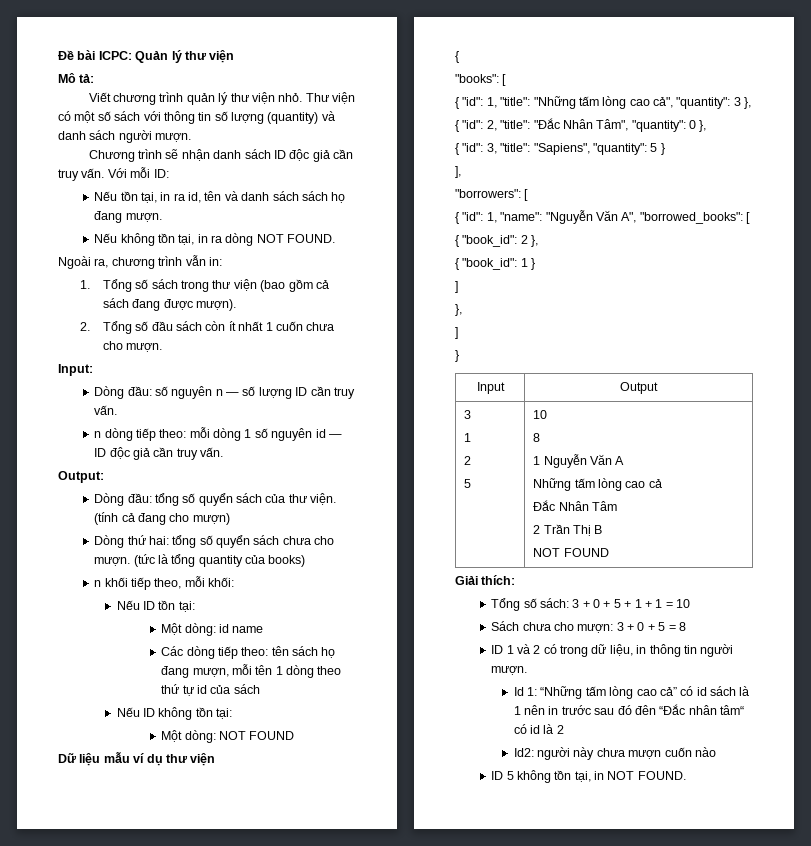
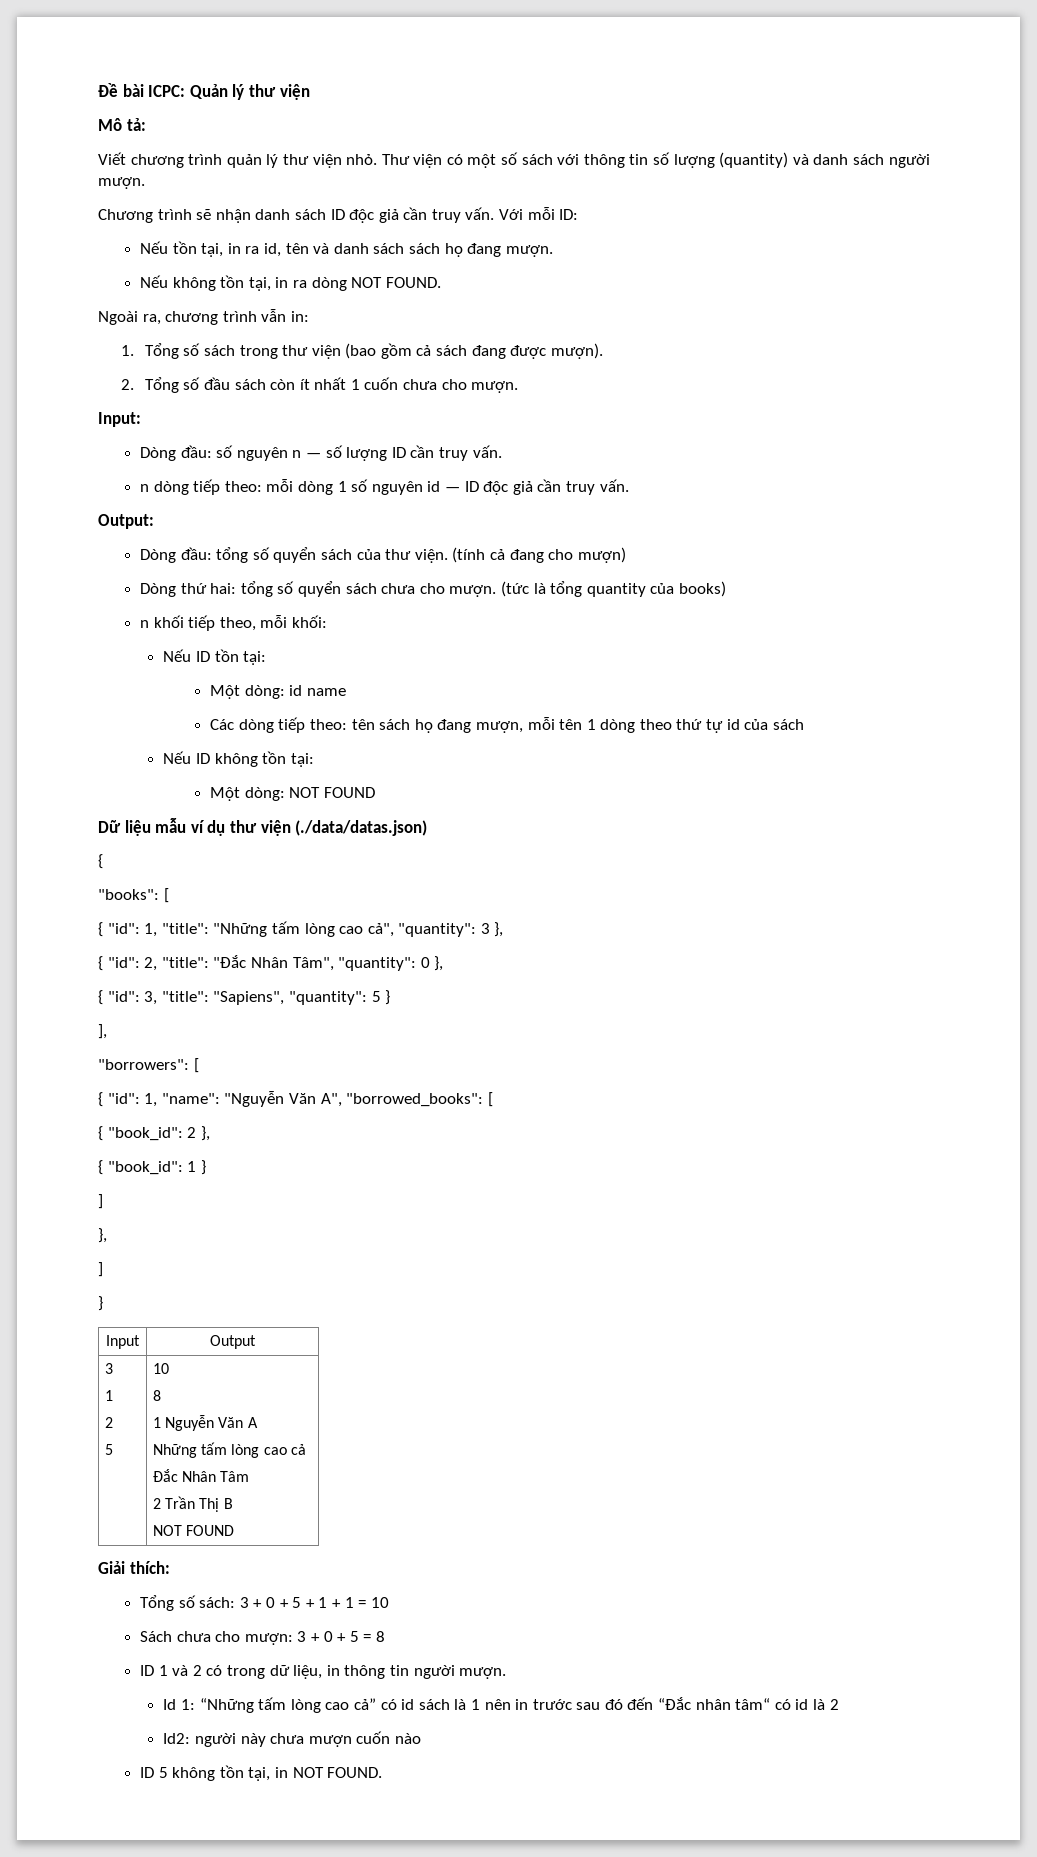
(216, 759) none -> [295,820,428,836] (./data/datas.json)
[634,705,656,715] đên -> [627,1697,654,1710] đến

